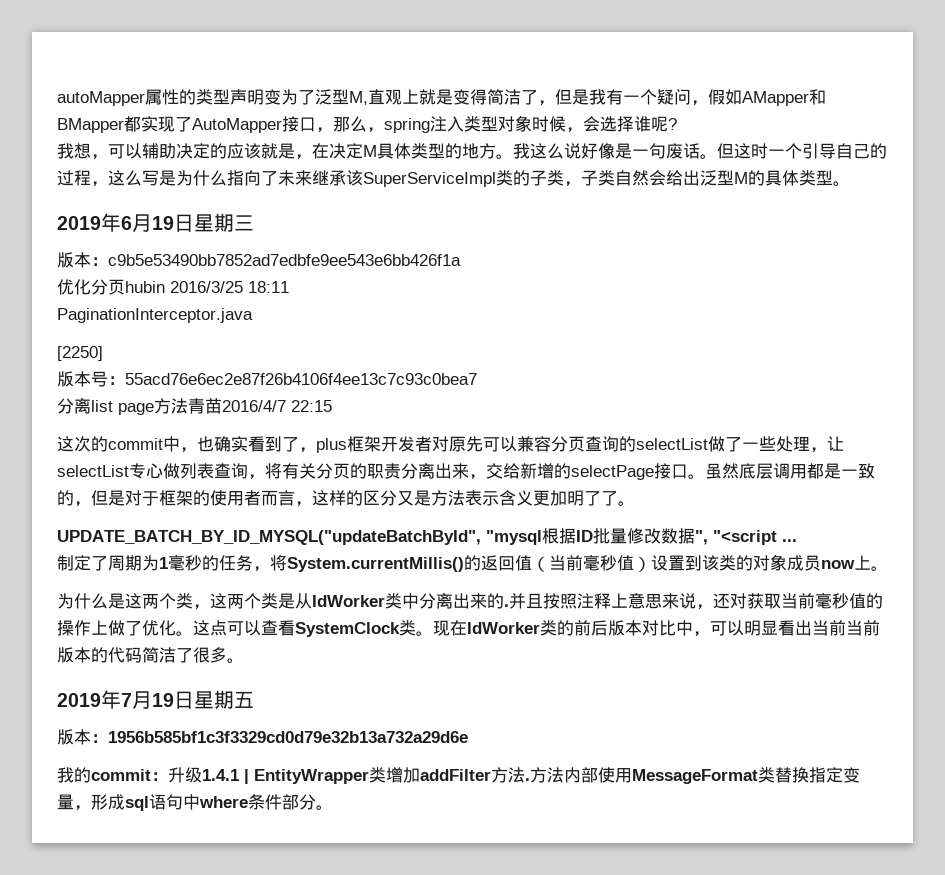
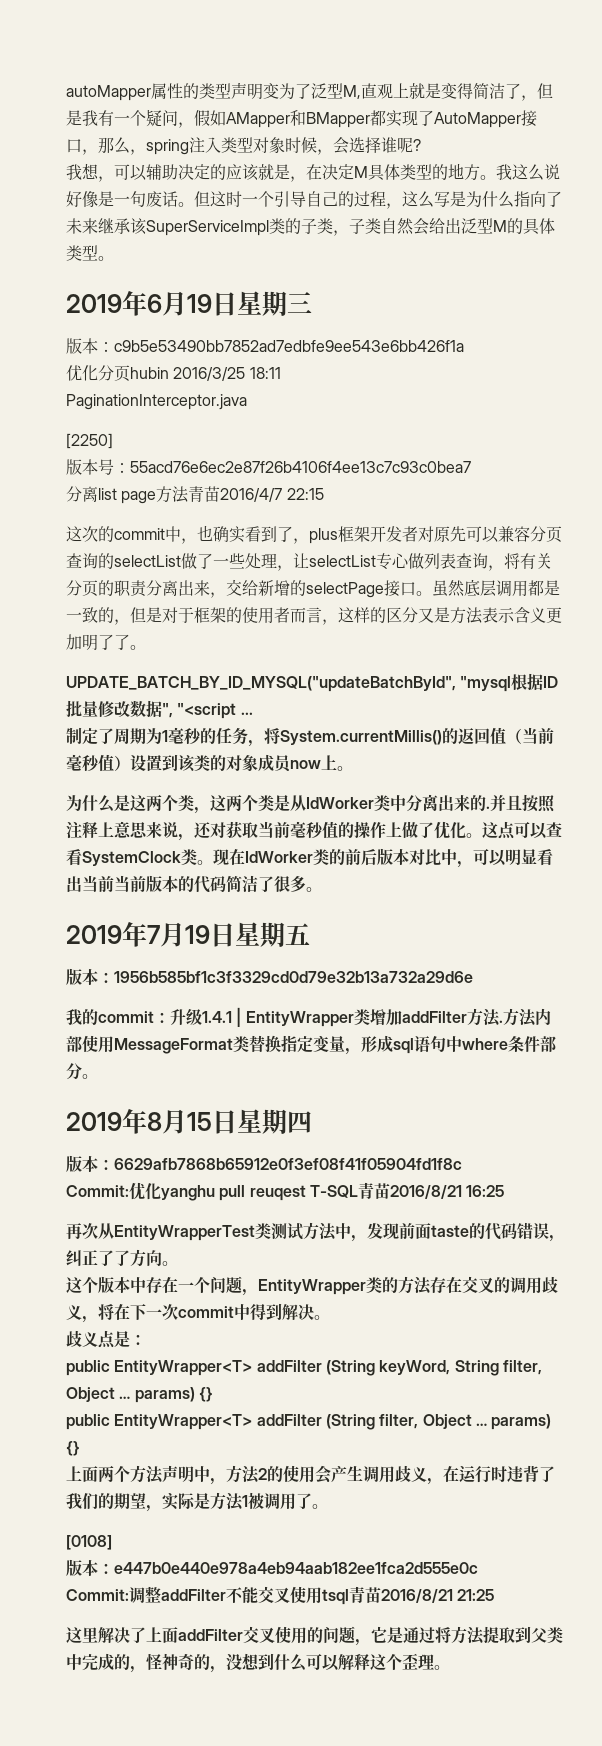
(333, 807) none -> [66,1108,312,1134] [66,1155,462,1172] [66,1182,505,1201] [66,1222,565,1242] [66,1249,178,1267] [66,1276,558,1296] [66,1303,330,1323] [66,1330,146,1348] [66,1360,542,1376] [66,1387,213,1403] [66,1414,552,1430] [66,1441,80,1456] [66,1465,555,1485] [66,1492,328,1512] [66,1535,112,1550] [66,1559,478,1576] [66,1586,495,1605] [66,1626,563,1646] [66,1653,450,1673] // 2019年8月15日星期四 // 版本：6629afb7868b65912e0f3ef08f41f05904fd1f8c // Commit:优化yanghu pull reuqest T-SQL青苗2016/8/21 16:25 // 再次从EntityWrapperTest类测试方法中，发现前面taste的代码错误，纠正了了方向。 // 这个版本中存在一个问题，EntityWrapper类的方法存在交叉的调用歧义，将在下一次commit中得到解决。 // 歧义点是： // public EntityWrapper<T> addFilter (String keyWord, String filter, Object … params) {} // public EntityWrapper<T> addFilter (String filter, Object … params) {} // 上面两个方法声明中，方法2的使用会产生调用歧义，在运行时违背了我们的期望，实际是方法1被调用了。 // [0108] // 版本：e447b0e440e978a4eb94aab182ee1fca2d555e0c // Commit:调整addFilter不能交叉使用tsql青苗2016/8/21 21:25 // 这里解决了上面addFilter交叉使用的问题，它是通过将方法提取到父类中完成的，怪神奇的，没想到什么可以解释这个歪理。

